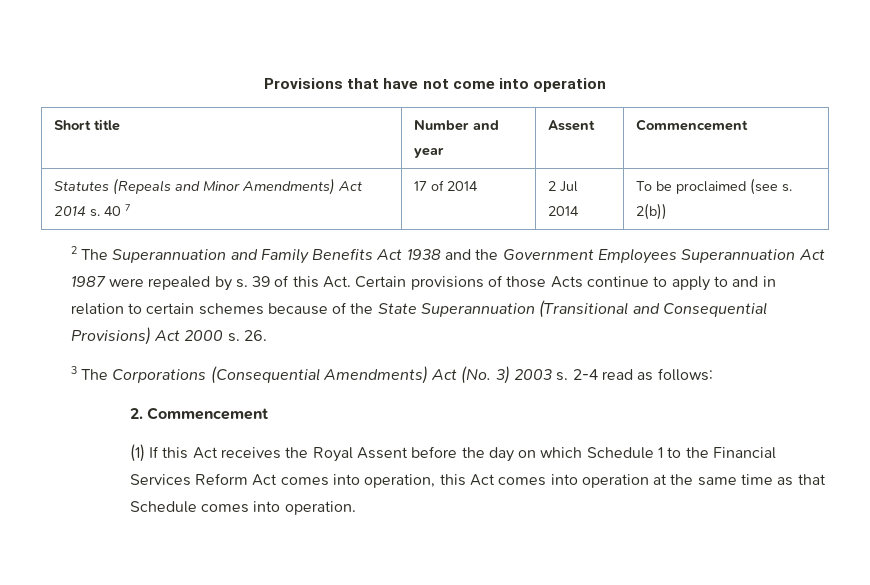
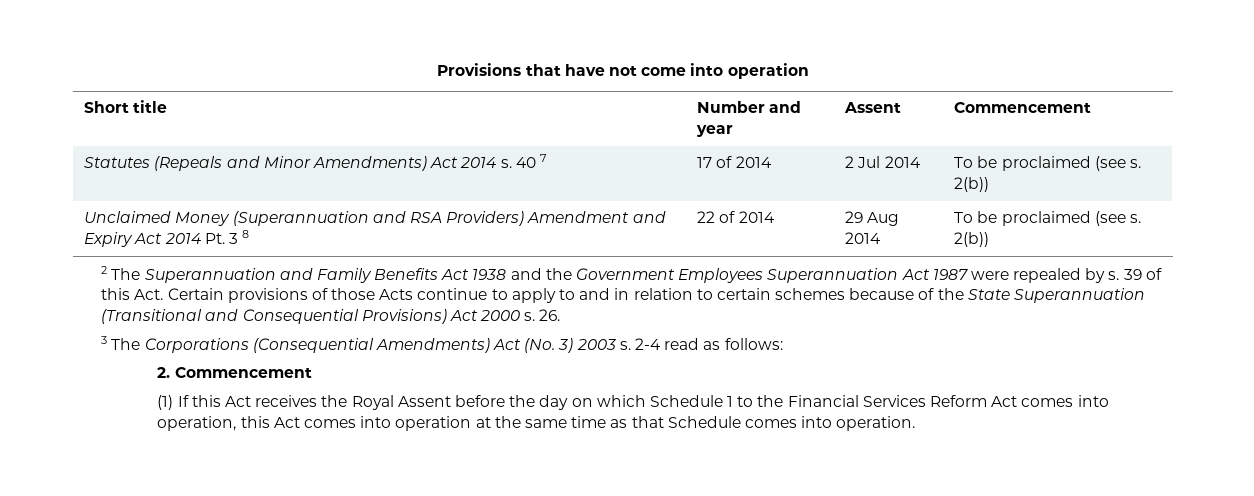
(667, 211) none -> [84,211,666,226] [84,230,250,247] [697,211,775,223] [845,211,900,226] [845,232,882,244] [954,211,1141,226] [954,232,990,247] // Unclaimed Money (Superannuation and RSA Providers) Amendment and Expiry Act 2014 Pt. 3 8 | 22 of 2014 | 29 Aug 2014 | To be proclaimed (see s. 2(b))

